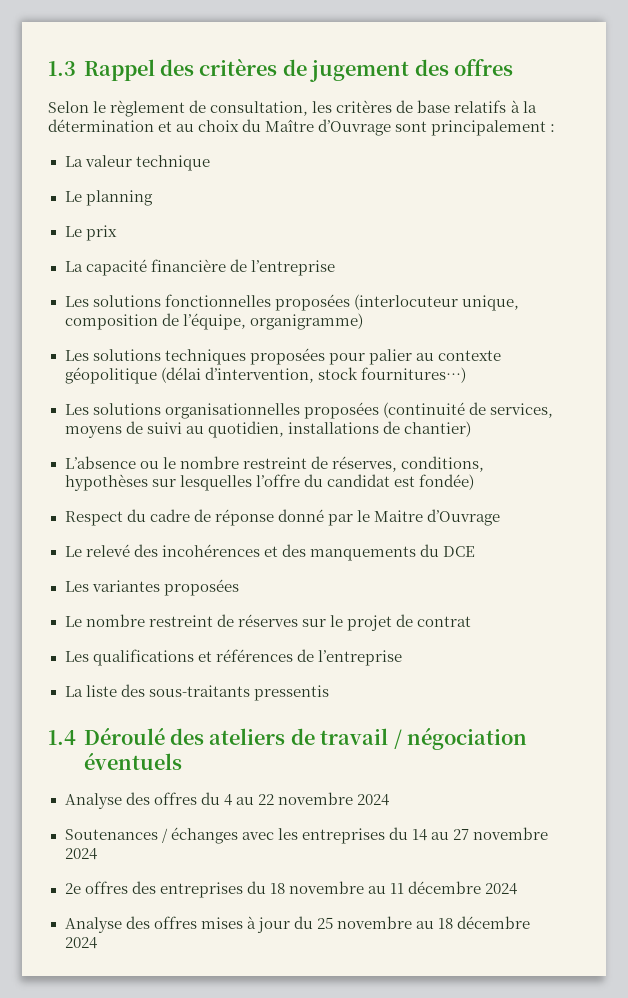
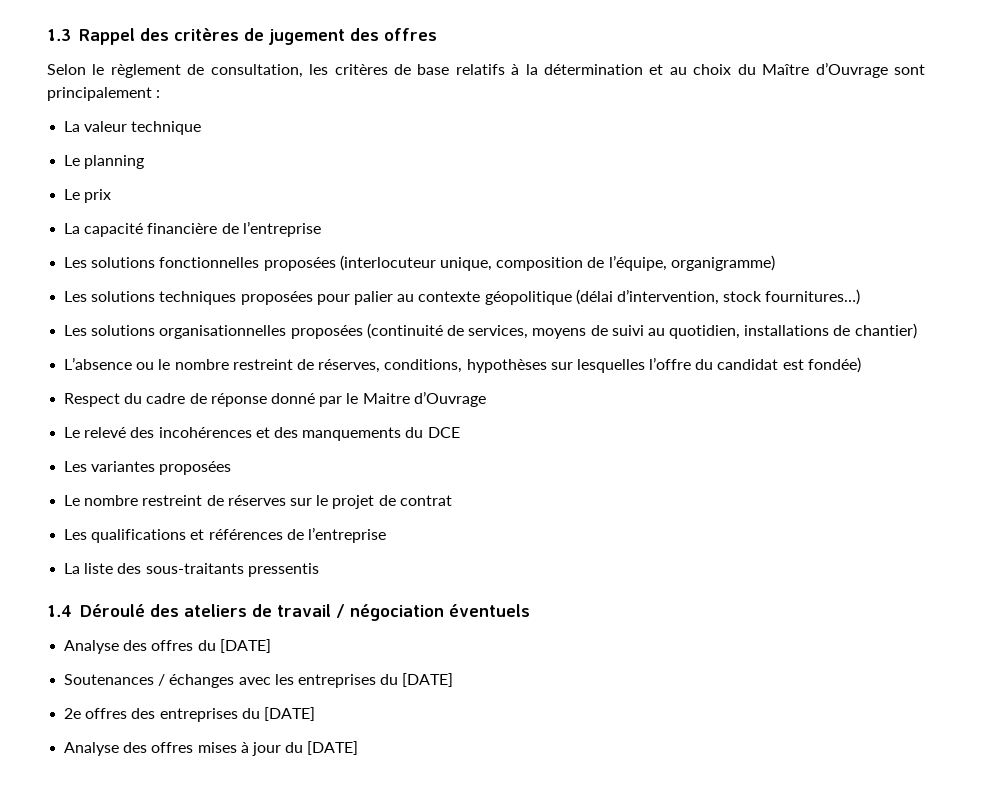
[223,792,389,806] 4 au 22 novembre 2024 -> [219,639,271,653] [DATE]
[411,827,548,841] [64,848,97,860] 14 au 27 novembre 2024 -> [402,673,454,687] [DATE]
[269,881,517,895] 18 novembre au 11 décembre 2024 -> [263,707,315,721] [DATE]
[316,916,531,929] [64,937,97,949] 25 novembre au 18 décembre 2024 -> [307,741,359,755] [DATE]

